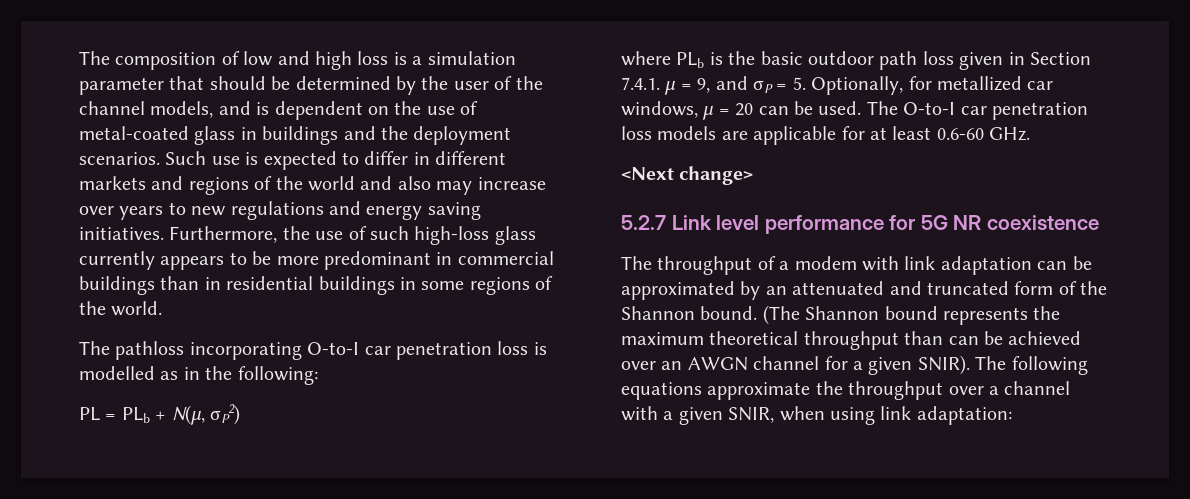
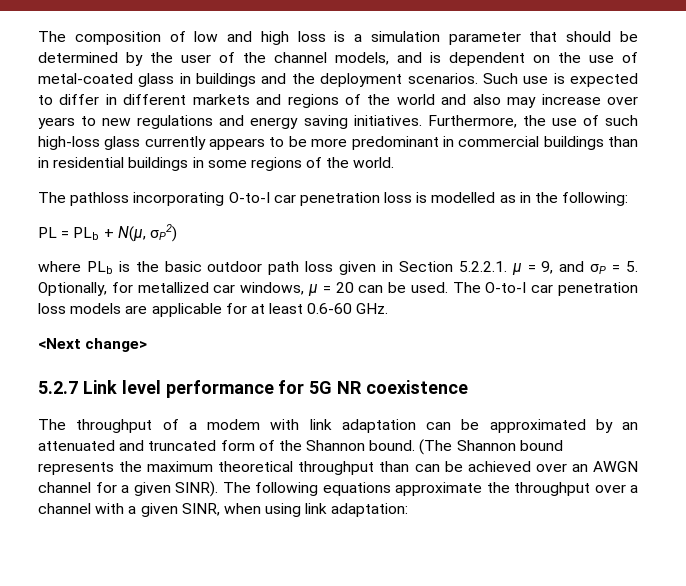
[621,77,660,90] 7.4.1. -> [458,261,507,272] 5.2.2.1.
[917,355,970,375] SNIR). -> [175,481,218,497] SINR).
[728,407,775,423] SNIR, -> [181,503,220,516] SINR,

